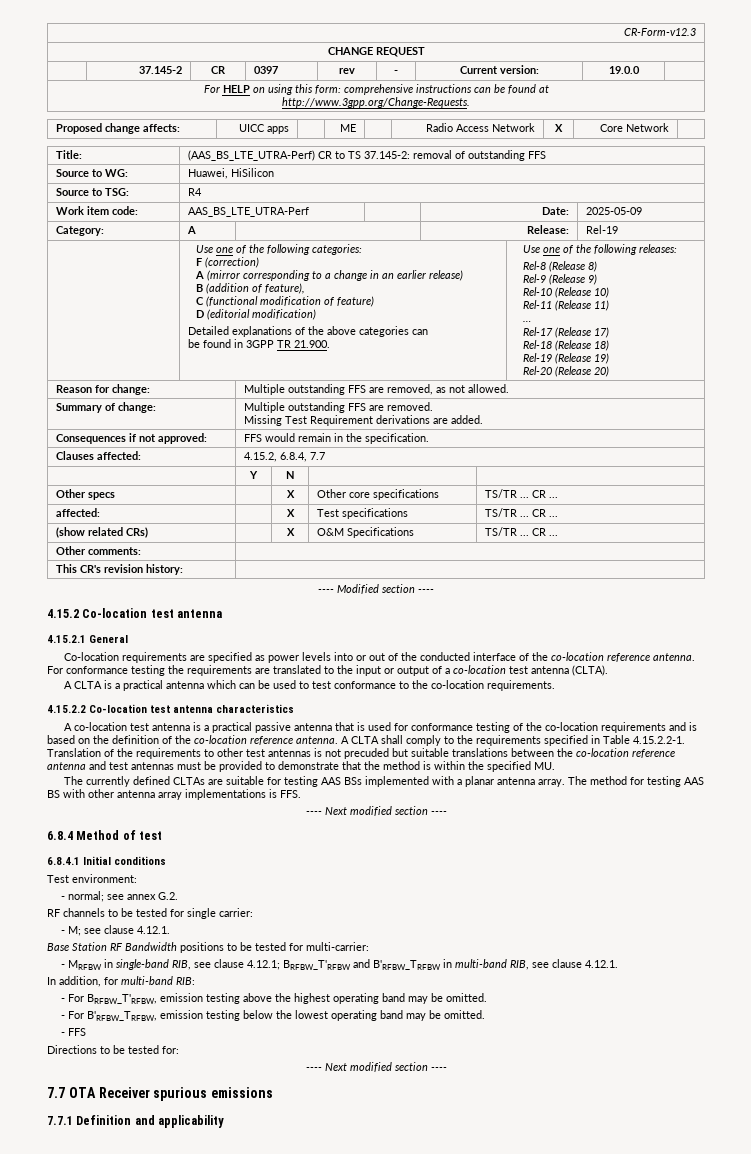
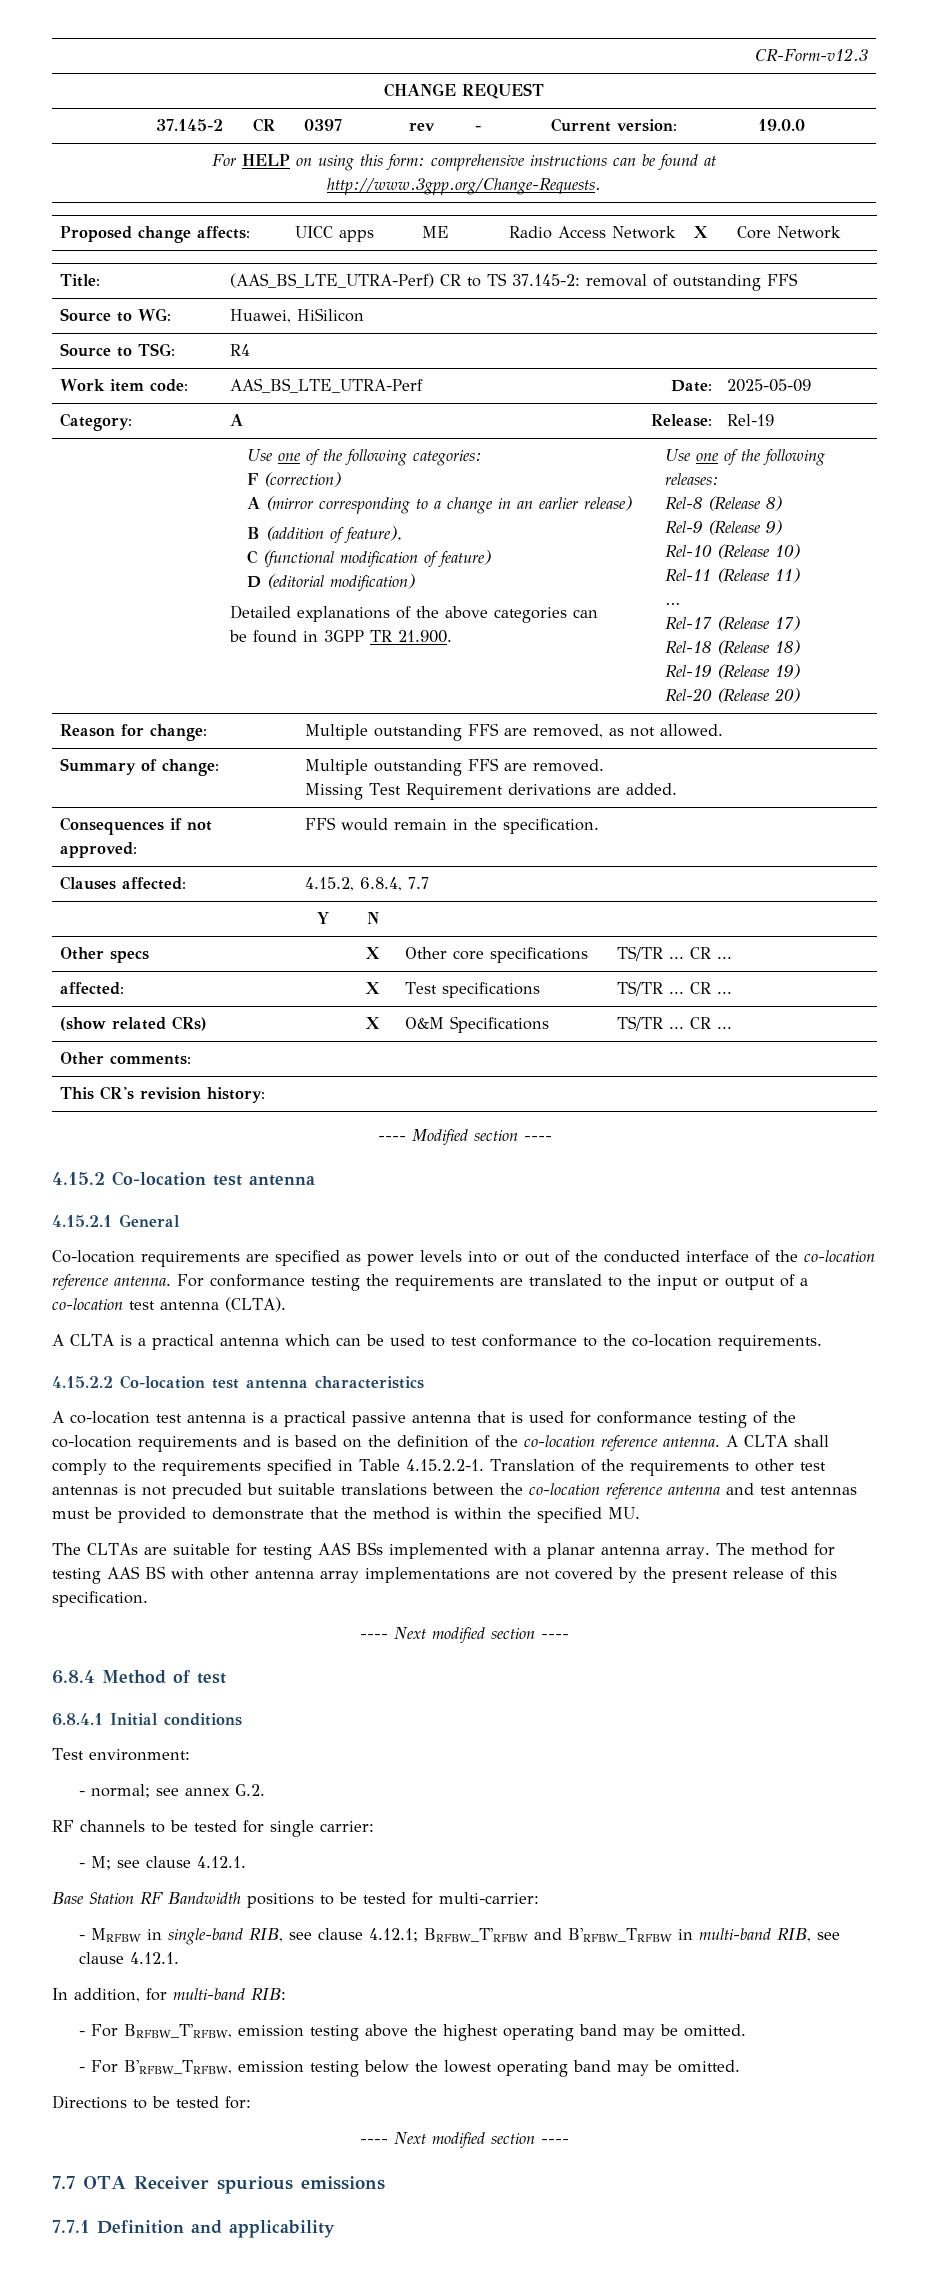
[86,776,171,787] currently defined -> (81, 1549) none
[269,789,301,798] is FFS. -> [496,1567,837,1583] [52,1591,148,1607] are not covered by the present release of this specification.
[60,1028,86,1036] // - FFS -> (741, 2066) none

